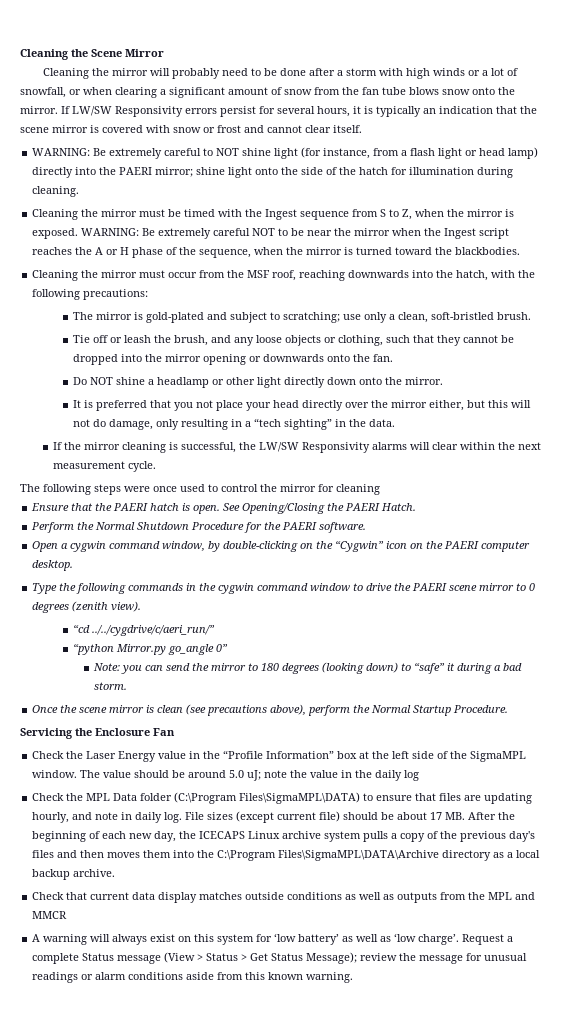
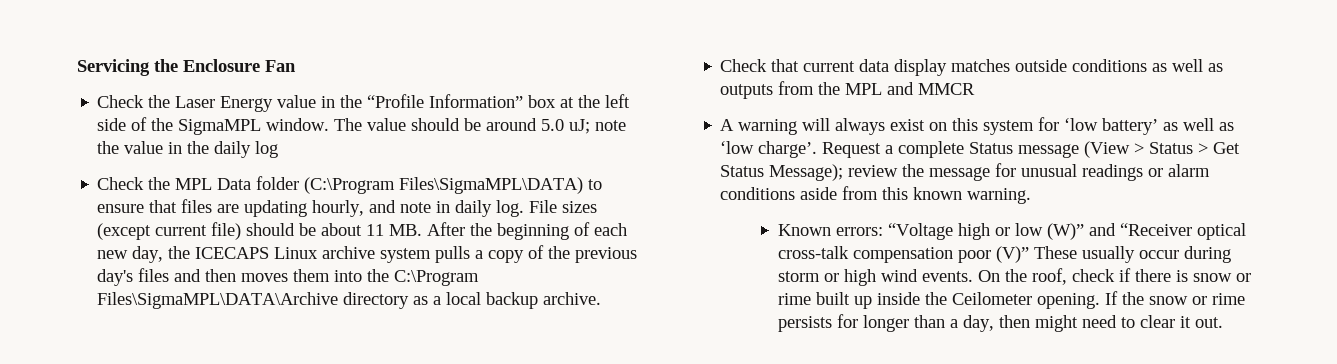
[20,49,164,60] [42,68,518,79] [20,87,515,98] [20,106,537,117] [20,125,362,133] [32,147,539,159] [32,167,514,178] [32,186,80,197] [32,209,515,220] [32,228,510,239] [32,247,521,258] [32,270,536,281] [32,289,149,300] [73,312,532,323] [73,335,515,346] [73,354,394,365] [73,377,444,388] [73,400,532,411] [73,418,396,430] [52,442,541,453] [52,461,156,472] [20,484,380,495] [31,503,417,514] [31,522,367,533] [32,540,531,552] [32,560,74,571] [32,583,536,594] [32,601,142,613] [73,624,216,636] [73,643,229,655] [92,662,522,674] [93,682,127,690] [32,704,509,716] Cleaning the Scene Mirror // Cleaning the mirror will probably need to be done after a storm with high winds or a lot of snowfall, or when clearing a significant amount of snow from the fan tube blows snow onto the mirror. If LW/SW Responsivity errors persist for several hours, it is typically an indication that the scene mirror is covered with snow or frost and cannot clear itself. // WARNING: Be extremely careful to NOT shine light (for instance, from a flash light or head lamp) directly into the PAERI mirror; shine light onto the side of the hatch for illumination during cleaning. // Cleaning the mirror must be timed with the Ingest sequence from S to Z, when the mirror is exposed. WARNING: Be extremely careful NOT to be near the mirror when the Ingest script reaches the A or H phase of the sequence, when the mirror is turned toward the blackbodies. // Cleaning the mirror must occur from the MSF roof, reaching downwards into the hatch, with the following precautions: // The mirror is gold-plated and subject to scratching; use only a clean, soft-bristled brush. // Tie off or leash the brush, and any loose objects or clothing, such that they cannot be dropped into the mirror opening or downwards onto the fan. // Do NOT shine a headlamp or other light directly down onto the mirror. // It is preferred that you not place your head directly over the mirror either, but this will not do damage, only resulting in a “tech sighting” in the data. // If the mirror cleaning is successful, the LW/SW Responsivity alarms will clear within the next measurement cycle. // The following steps were once used to control the mirror for cleaning // Ensure that the PAERI hatch is open. See Opening/Closing the PAERI Hatch. // Perform the Normal Shutdown Procedure for the PAERI software. // Open a cygwin command window, by double-clicking on the “Cygwin” icon on the PAERI computer desktop. // Type the following commands in the cygwin command window to drive the PAERI scene mirror to 0 degrees (zenith view). // “cd ../../cygdrive/c/aeri_run/” // “python Mirror.py go_angle 0” // Note: you can send the mirror to 180 degrees (looking down) to “safe” it during a bad storm. // Once the scene mirror is clean (see precautions above), perform the Normal Startup Procedure. // -> (77, 67) none
[430,812,443,820] 17 -> [366,224,385,236] 11
(354, 977) none -> [777,223,1246,240] [777,246,1231,263] [777,268,1251,286] [777,291,1245,309] [777,314,1223,332] // Known errors: “Voltage high or low (W)” and “Receiver optical cross-talk compensation poor (V)” These usually occur during storm or high wind events. On the roof, check if there is snow or rime built up inside the Ceilometer opening. If the snow or rime persists for longer than a day, then might need to clear it out.

